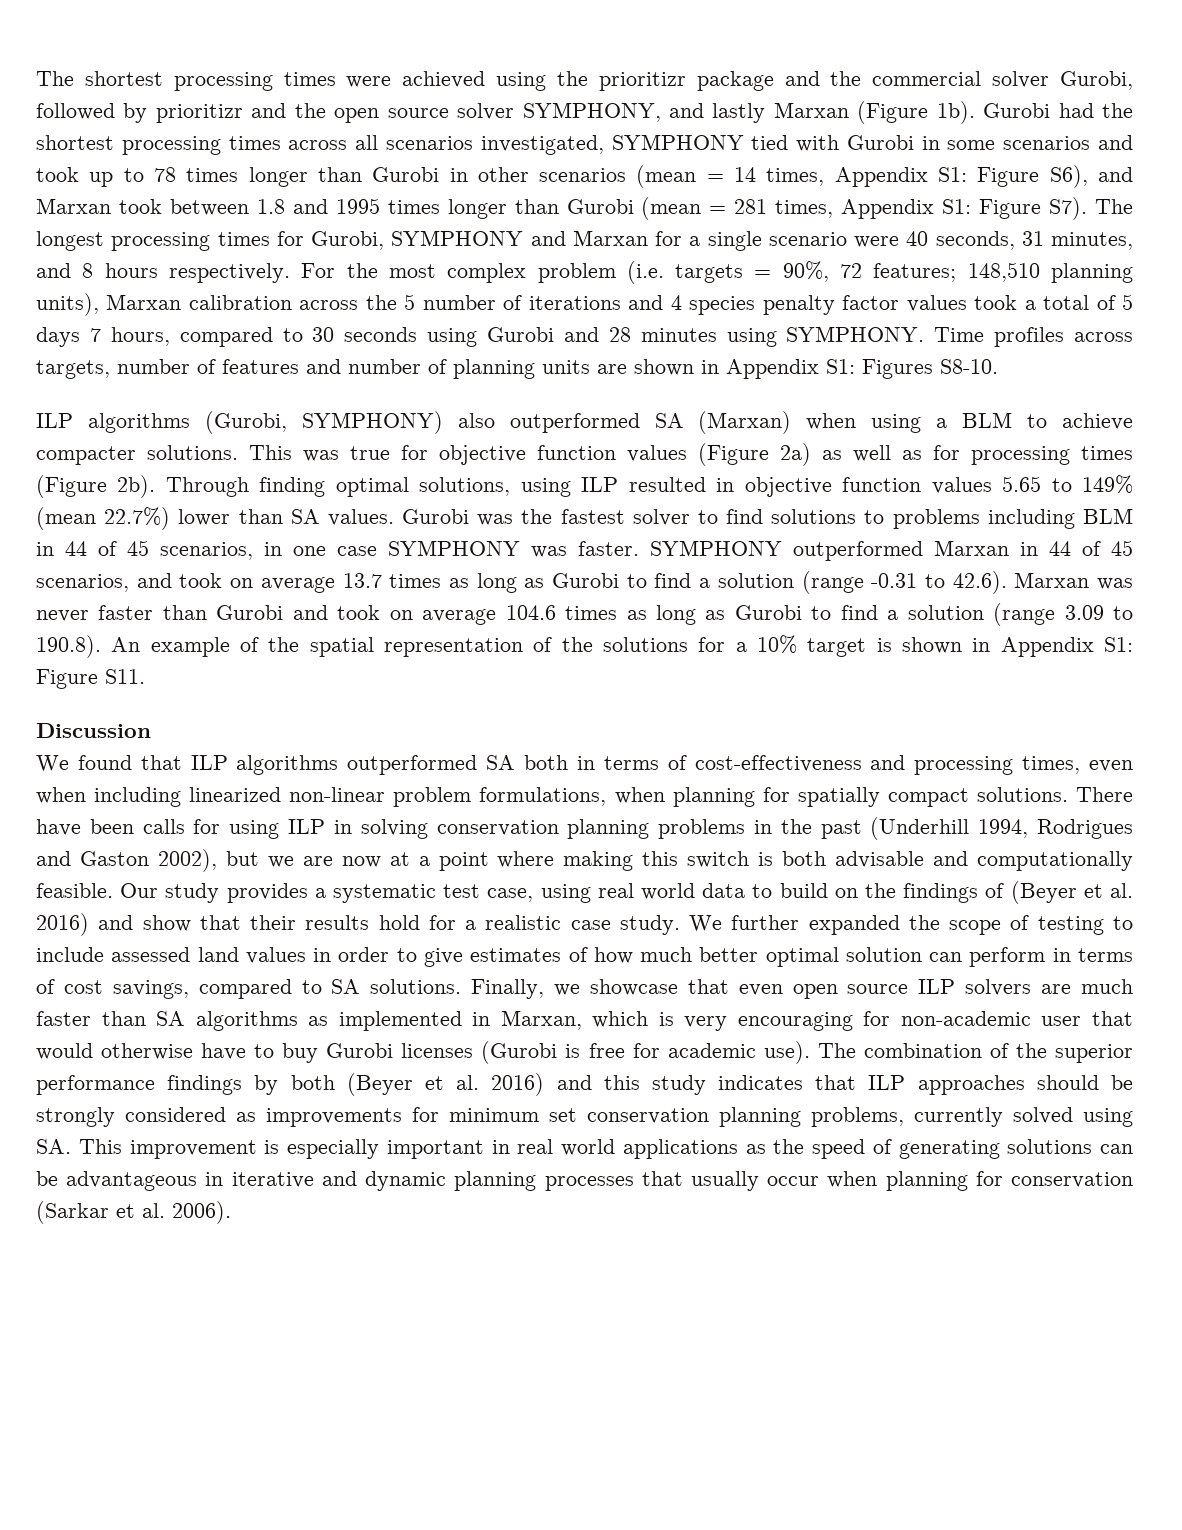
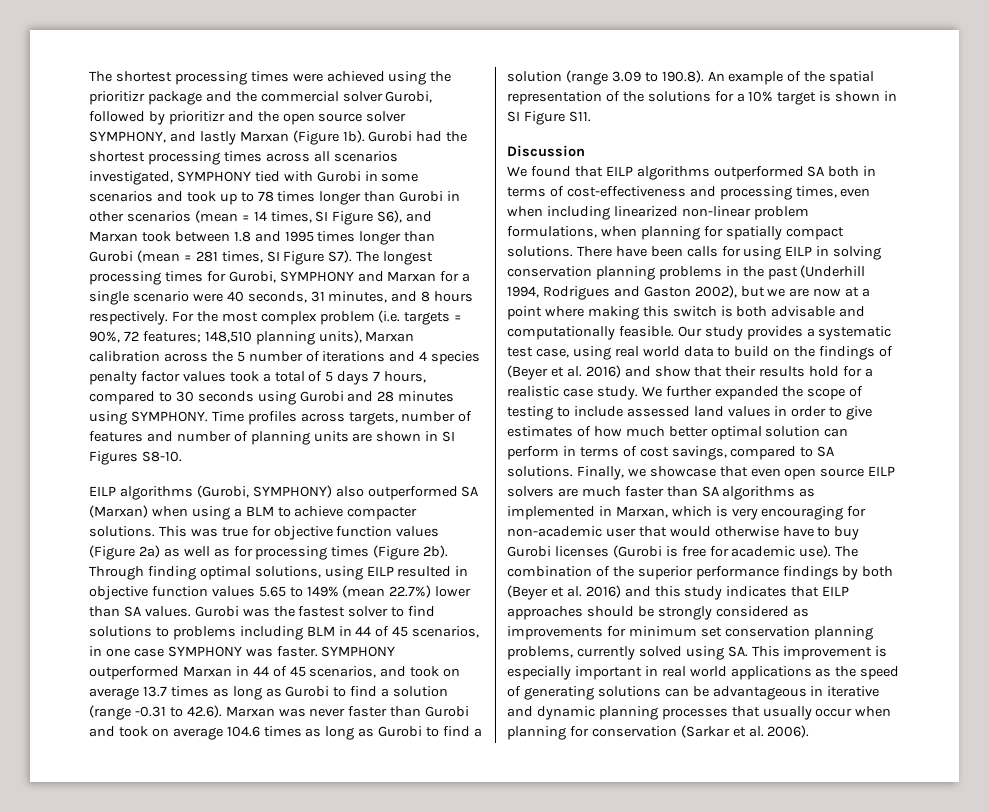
[834,167,968,187] Appendix S1: -> [315,211,329,222] SI
[841,199,972,219] Appendix S1: -> [266,251,280,262] SI
[726,359,855,379] Appendix S1: -> [442,431,456,442] SI
[36,413,73,428] ILP -> [89,486,116,496] EILP
[581,477,619,492] ILP -> [366,566,394,576] EILP
[1000,637,1134,657] Appendix S1: -> [507,111,520,122] SI
[190,755,228,770] ILP -> [605,166,633,176] EILP
[288,819,326,834] ILP -> [785,246,813,256] EILP
[918,979,956,994] ILP -> [868,466,896,476] EILP
[868,1075,906,1090] ILP -> [822,586,850,596] EILP

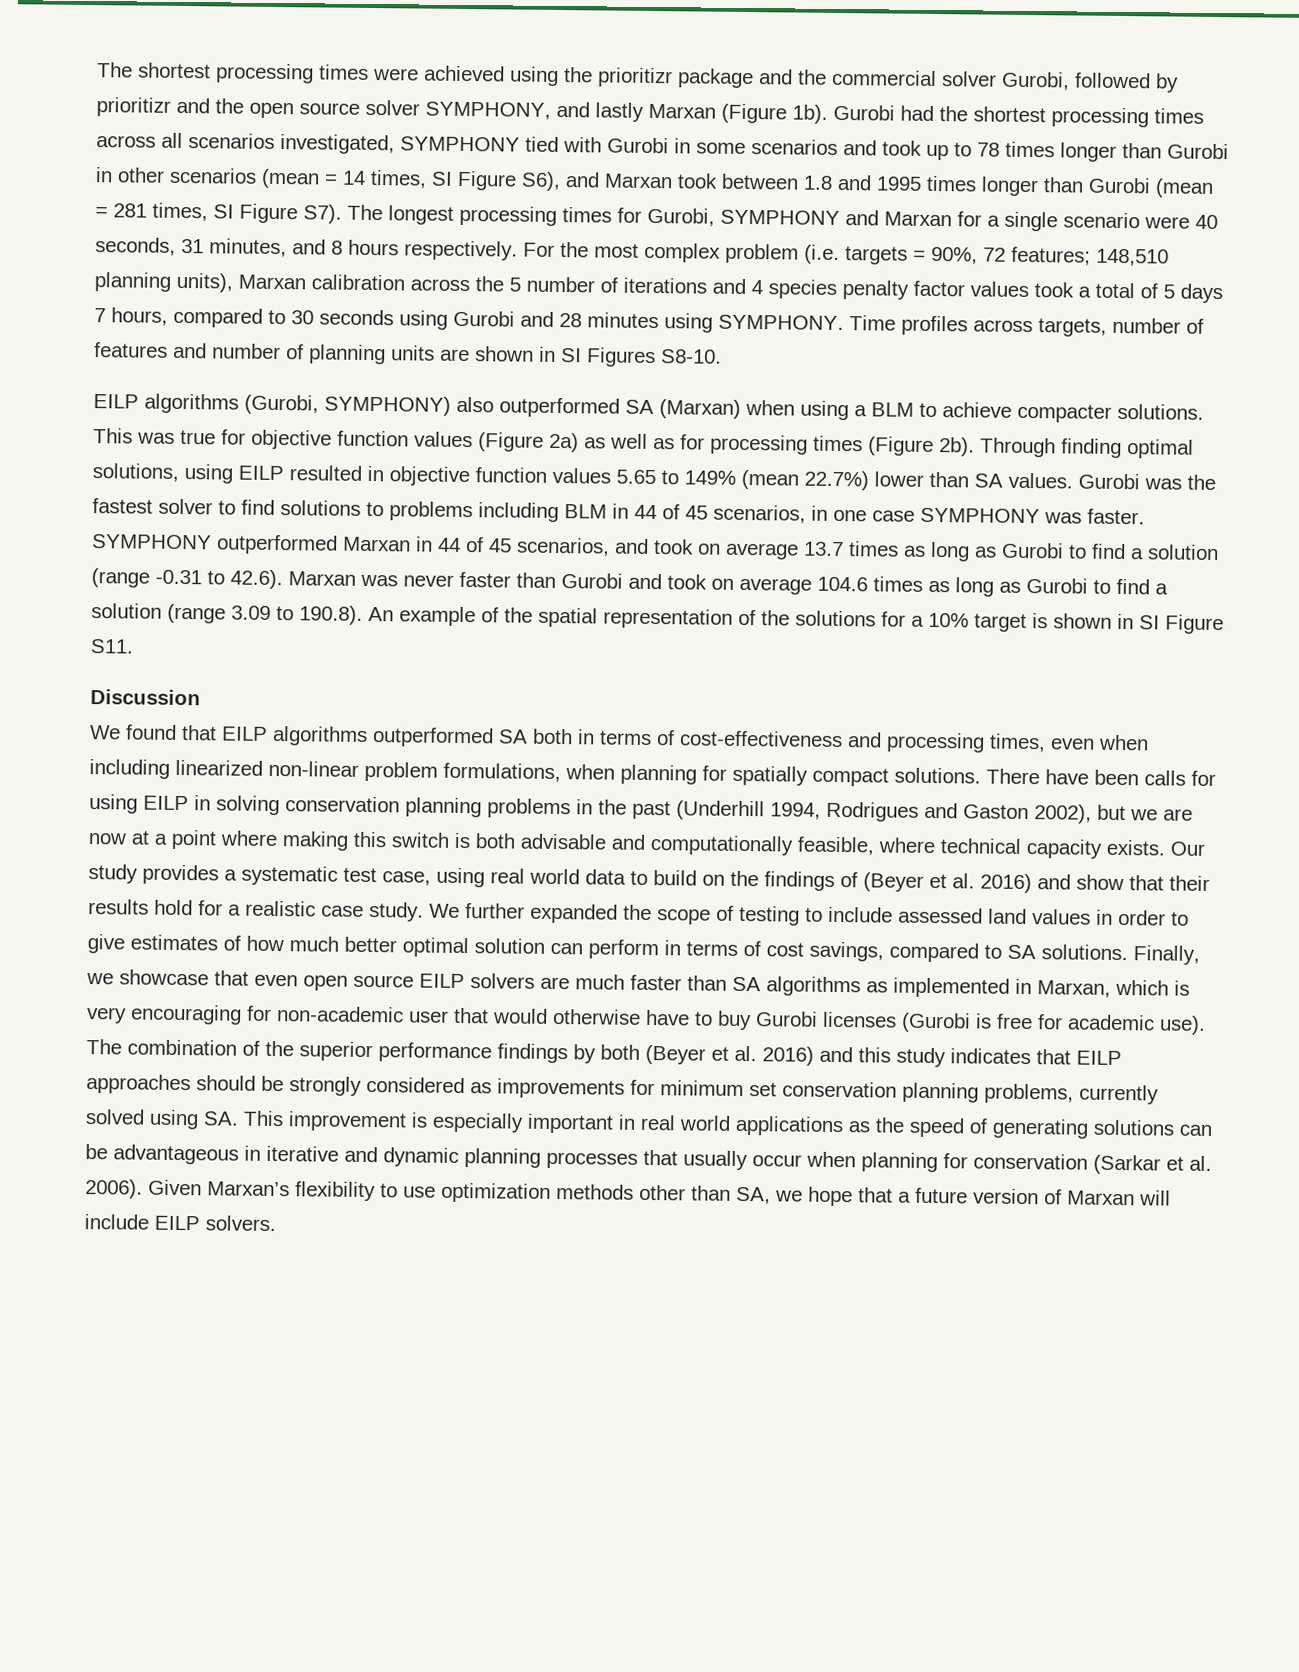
[618,326,674,337] feasible. -> [797,836,1165,859] feasible, where technical capacity exists.
(810, 731) none -> [148,1179,1171,1207] [84,1214,276,1232] Given Marxan’s flexibility to use optimization methods other than SA, we hope that a future version of Marxan will include EILP solvers.

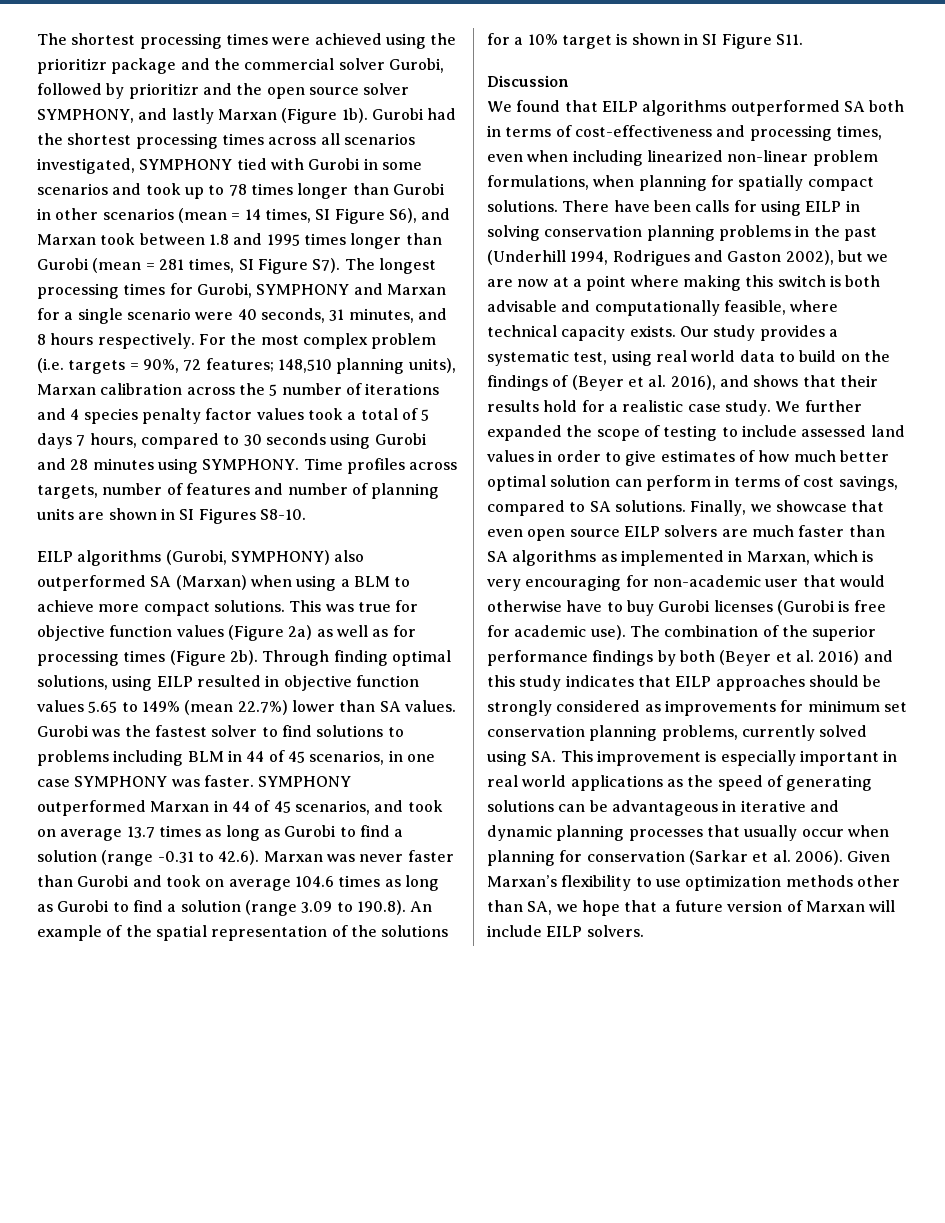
[1017,403,1112,423] compacter -> [98,602,210,616] more compact
[343,867,431,886] test case, -> [573,352,608,365] test,
[980,873,1124,894] 2016) and show -> [670,375,799,390] 2016), and shows

